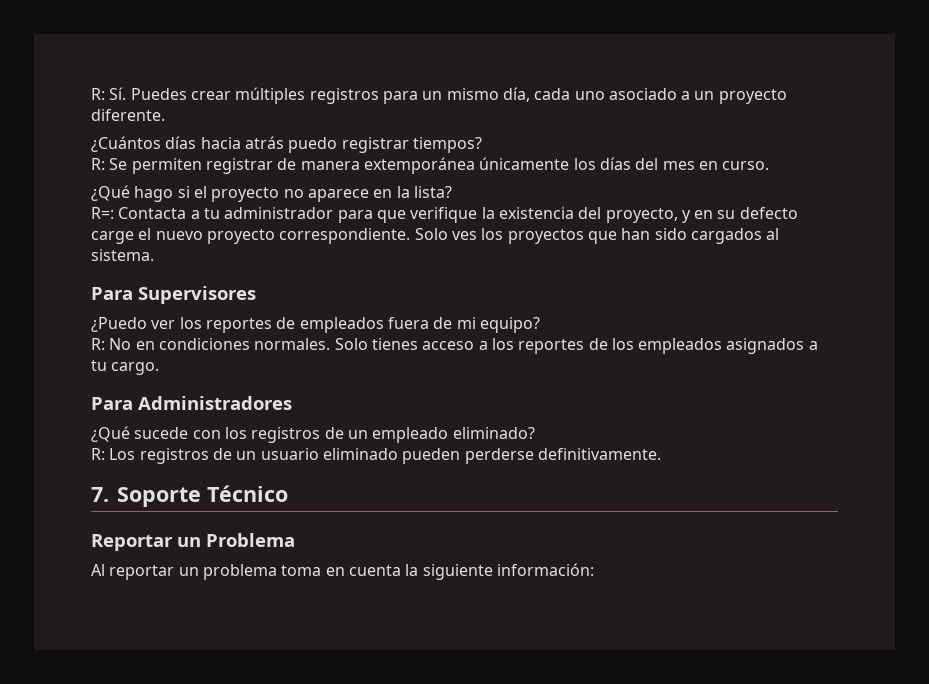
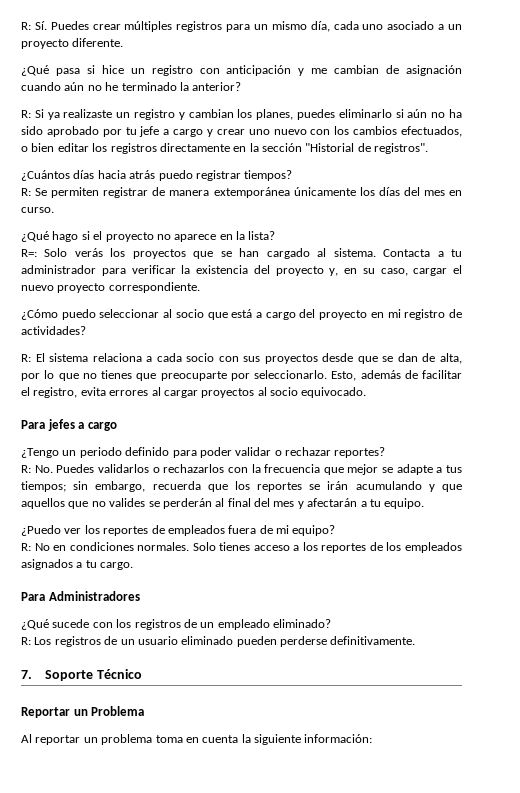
(165, 115) none -> [21,65,463,76] [21,82,242,91] [21,109,463,120] [21,126,462,137] [21,143,429,154] // ¿Qué pasa si hice un registro con anticipación y me cambian de asignación cuando aún no he terminado la anterior? // R: Si ya realizaste un registro y cambian los planes, puedes eliminarlo si aún no ha sido aprobado por tu jefe a cargo y crear uno nuevo con los cambios efectuados, o bien editar los registros directamente en la sección "Historial de registros".
(114, 213) none -> [44,248,376,259] Solo verás los proyectos que se han cargado al sistema.
[376,207,478,223] que verifique -> [131,265,176,274] verificar
[605,207,798,223] [91,228,780,244] [91,249,154,261] [91,286,256,304] proyecto, y en su defecto carge el nuevo proyecto correspondiente. Solo ves los proyectos que han sido cargados al sistema. // Para Supervisores -> [275,265,462,276] [21,282,200,293] [21,309,463,320] [21,326,86,335] [21,353,463,364] [21,370,462,381] [21,387,367,398] [21,419,117,431] [21,447,386,458] [21,464,463,475] [21,481,463,492] [21,498,425,509] proyecto y, en su caso, cargar el nuevo proyecto correspondiente. // ¿Cómo puedo seleccionar al socio que está a cargo del proyecto en mi registro de actividades? // R: El sistema relaciona a cada socio con sus proyectos desde que se dan de alta, por lo que no tienes que preocuparte por seleccionarlo. Esto, además de facilitar el registro, evita errores al cargar proyectos al socio equivocado. // Para jefes a cargo // ¿Tengo un periodo definido para poder validar o rechazar reportes? // R: No. Puedes validarlos o rechazarlos con la frecuencia que mejor se adapte a tus tiempos; sin embargo, recuerda que los reportes se irán acumulando y que aquellos que no valides se perderán al final del mes y afectarán a tu equipo.

